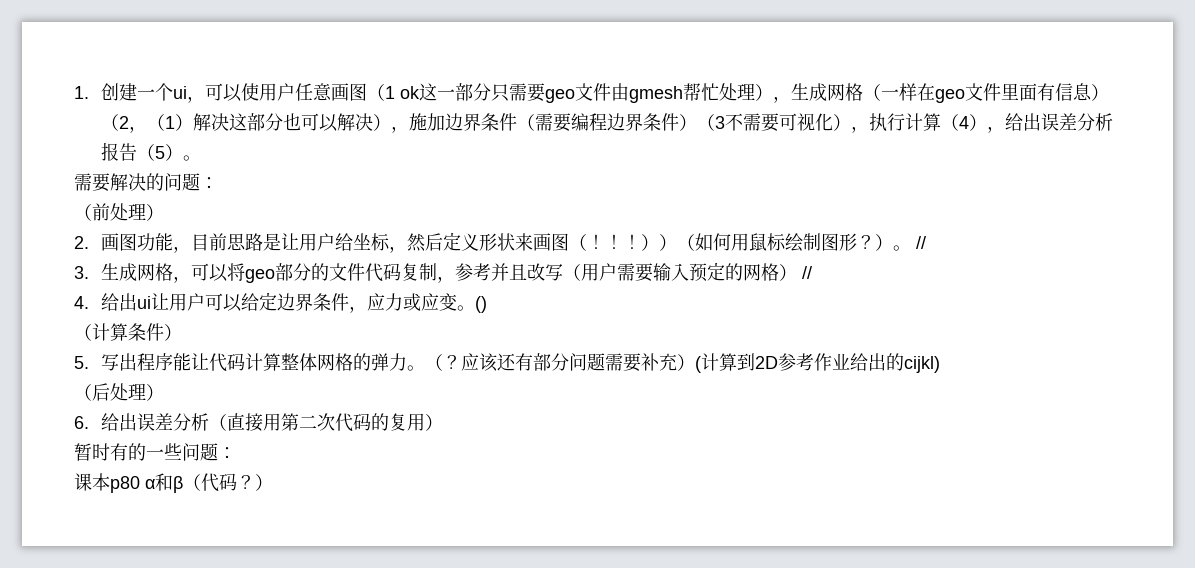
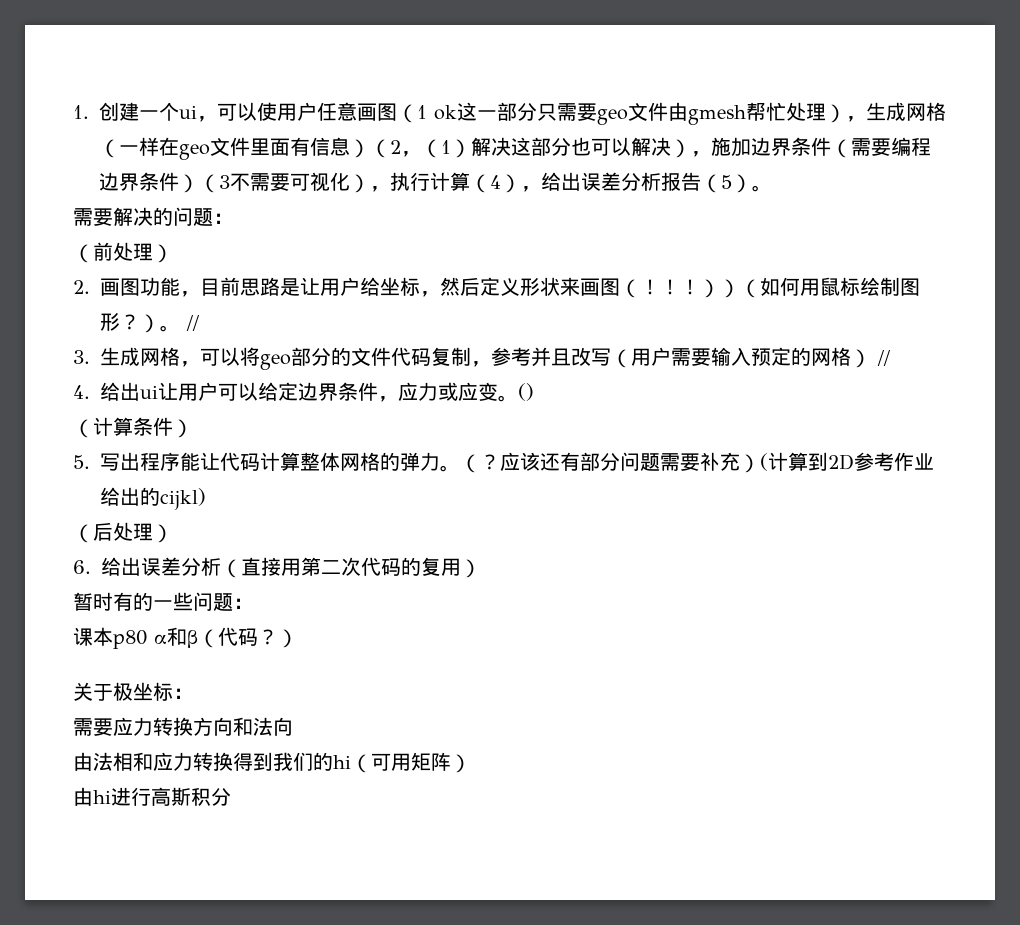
(273, 482) none -> [73,682,193,701] [73,717,293,736] [73,752,471,773] [73,787,231,806] // 关于极坐标： // 需要应力转换方向和法向 // 由法相和应力转换得到我们的hi（可用矩阵） // 由hi进行高斯积分

